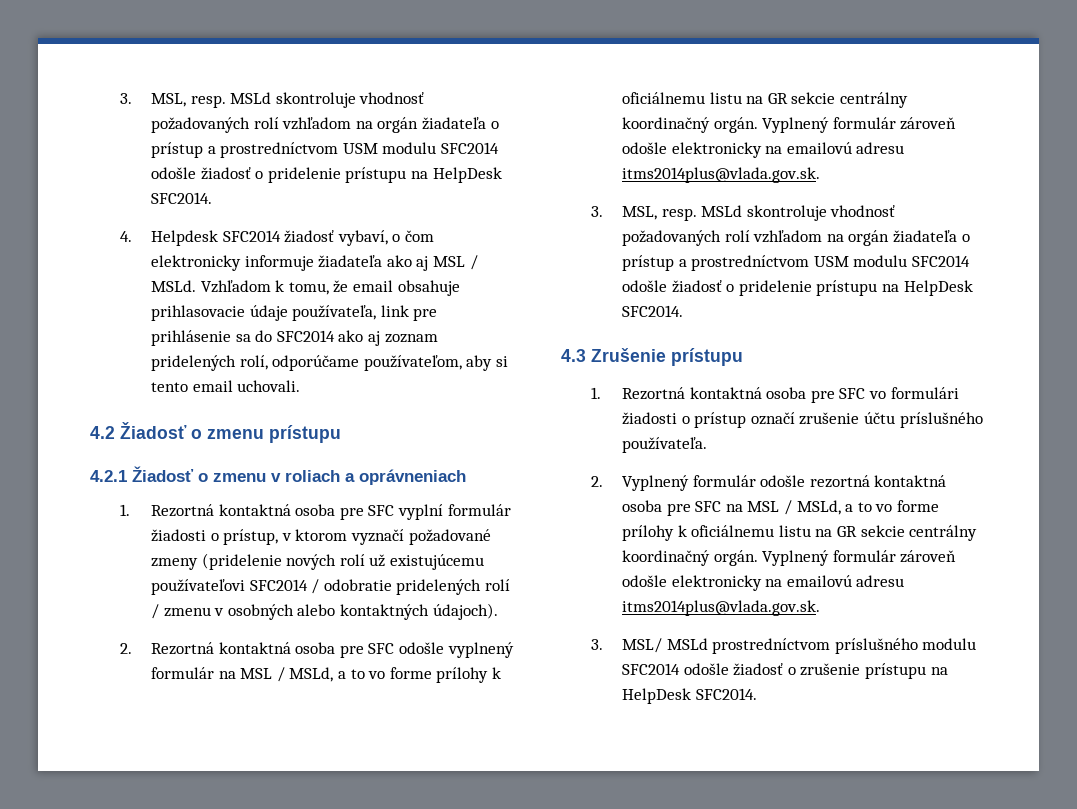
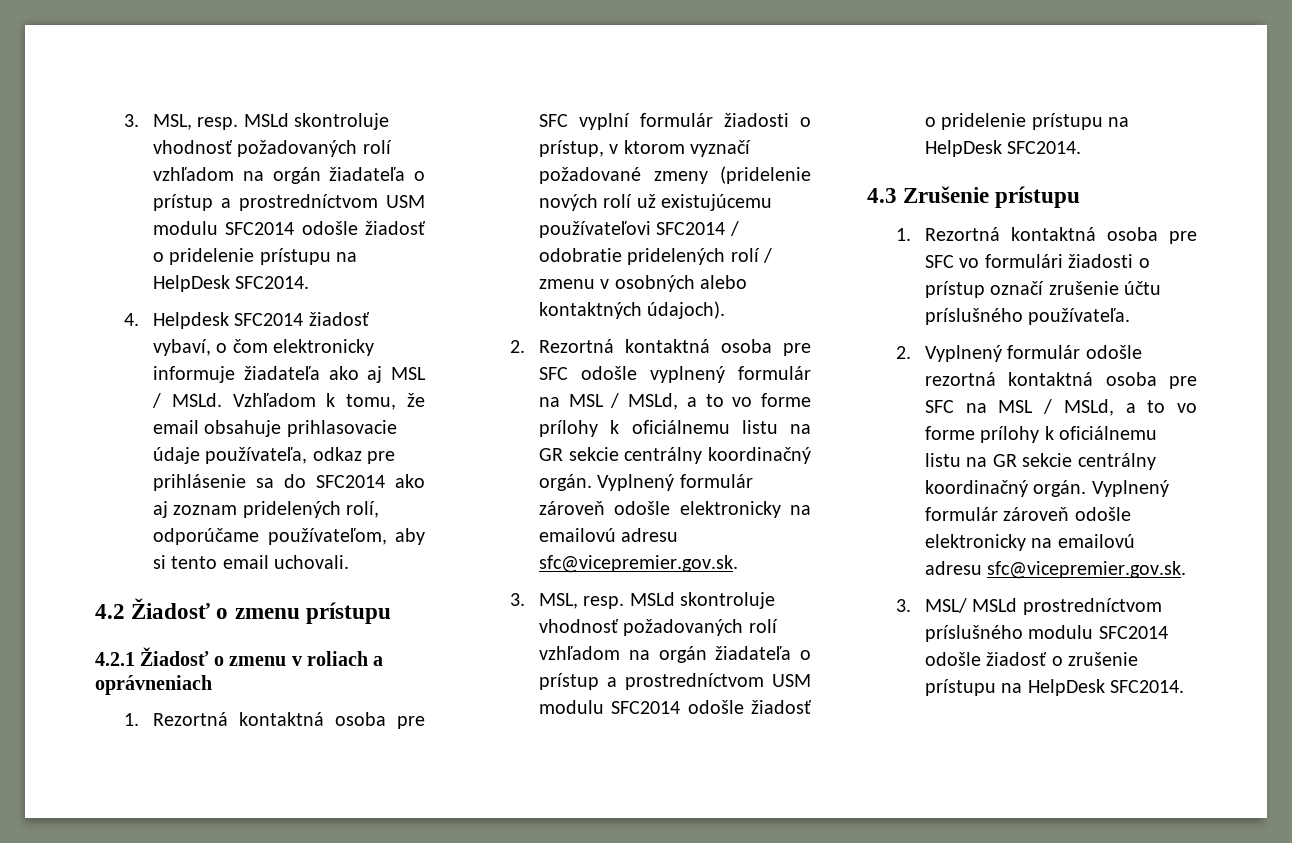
[380,305,409,317] link -> [312,447,362,461] odkaz
[621,167,820,183] itms2014plus@vlada.gov.sk. -> [539,555,739,573] sfc@vicepremier.gov.sk.
[621,600,820,616] itms2014plus@vlada.gov.sk. -> [987,561,1187,579] sfc@vicepremier.gov.sk.

